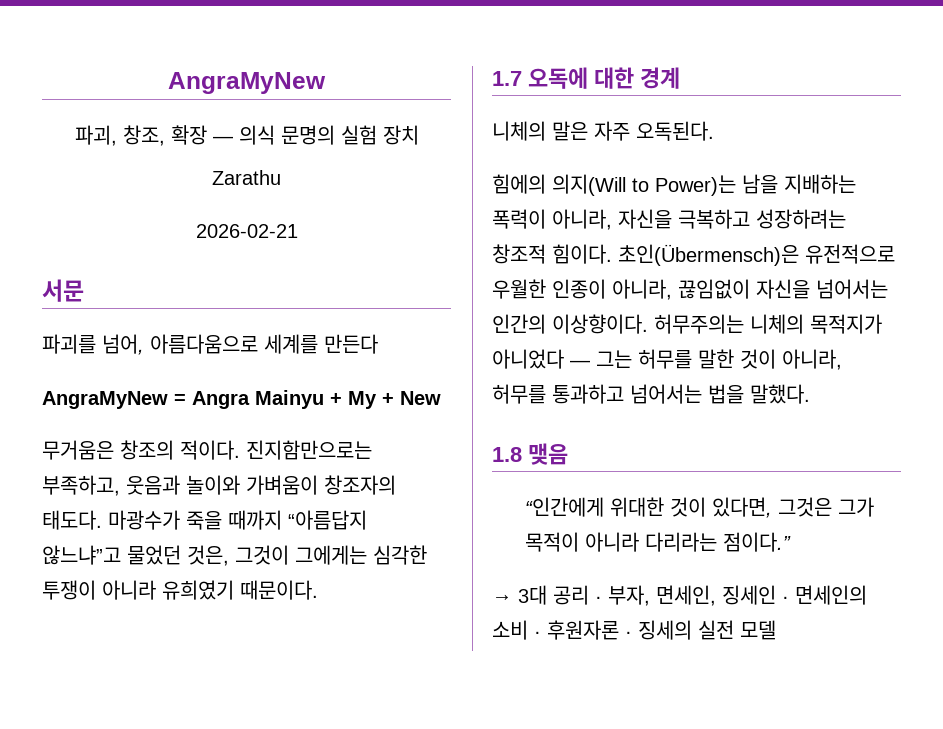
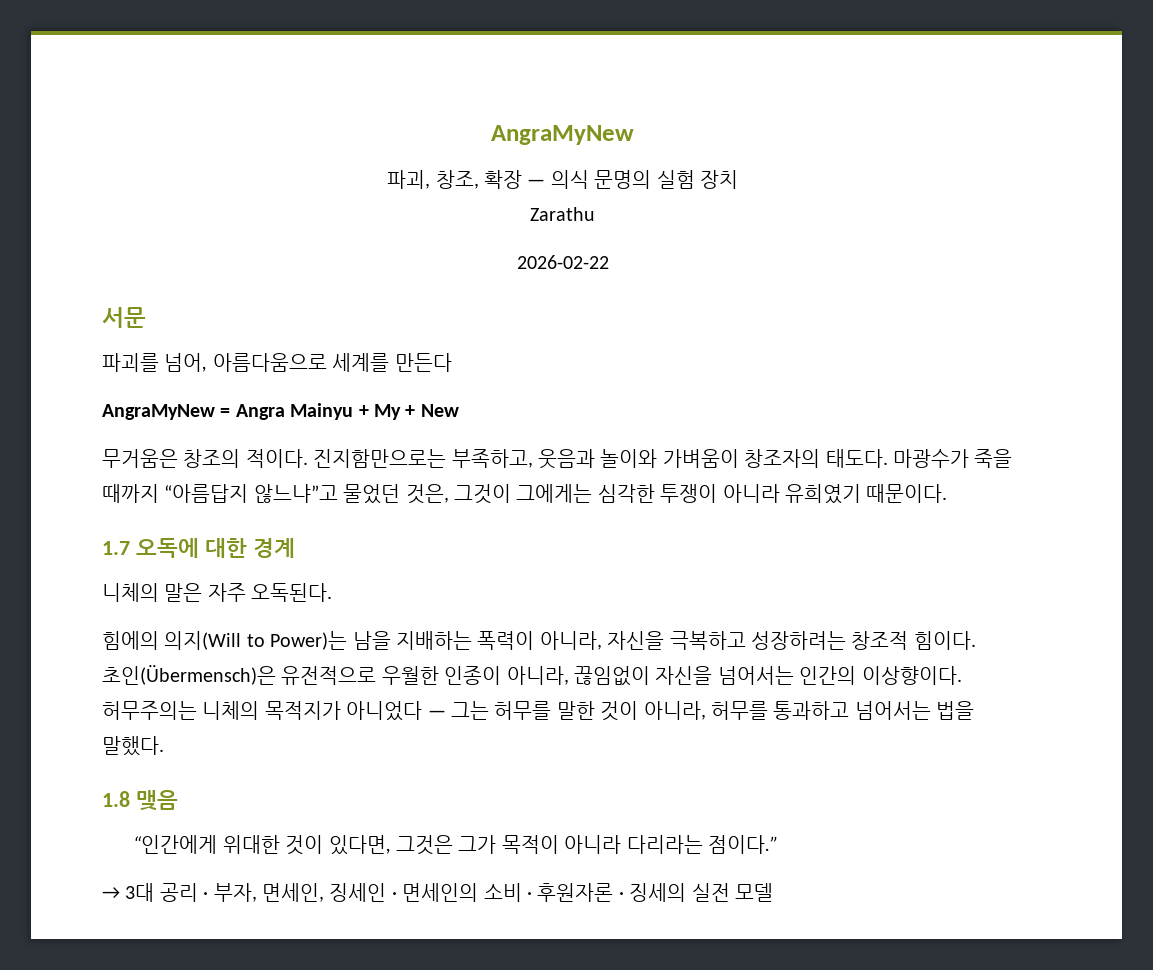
[195,224,298,238] 2026-02-21 -> [516,255,609,269] 2026-02-22

